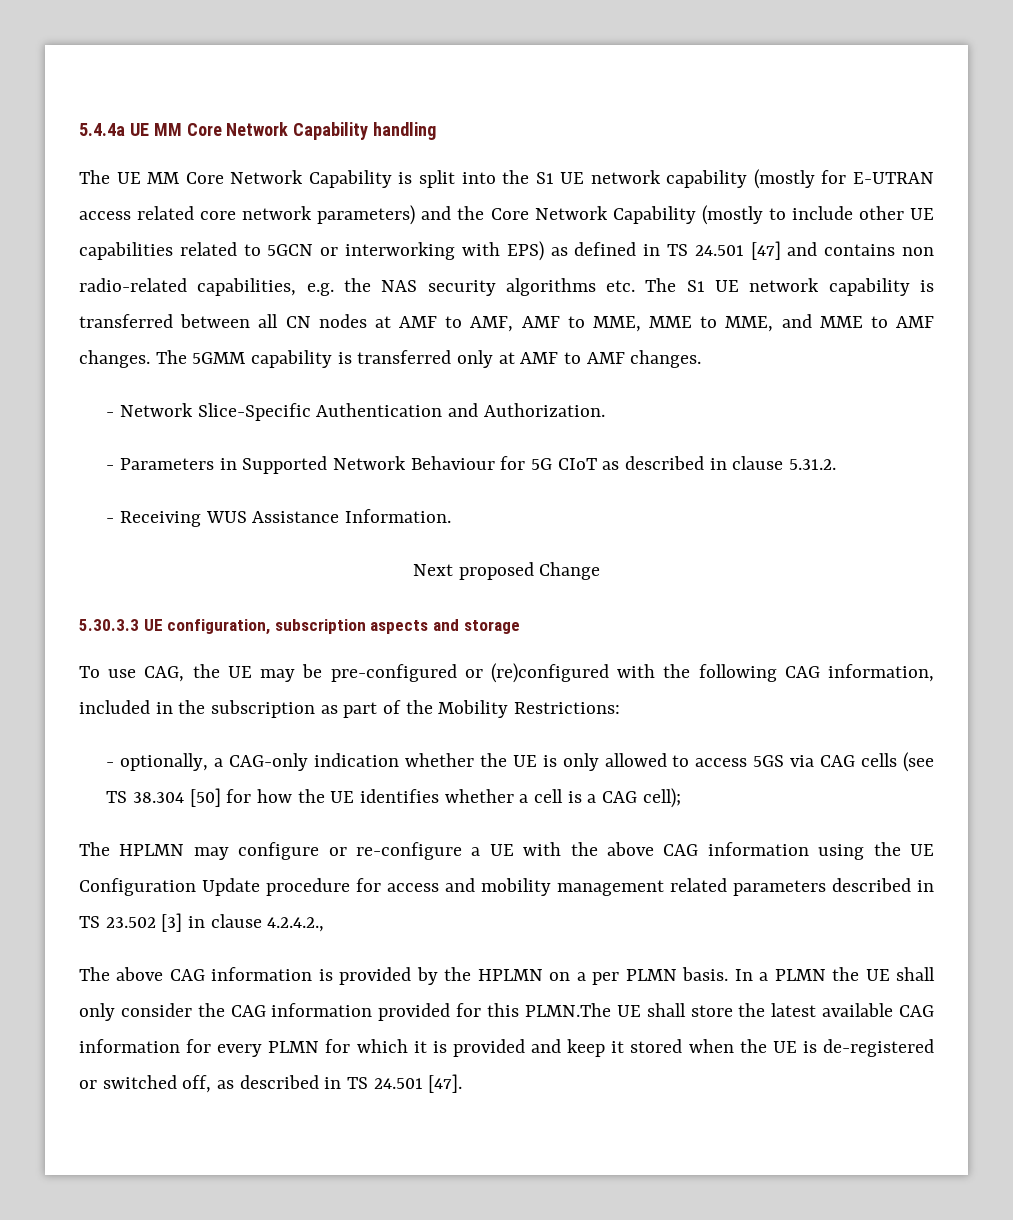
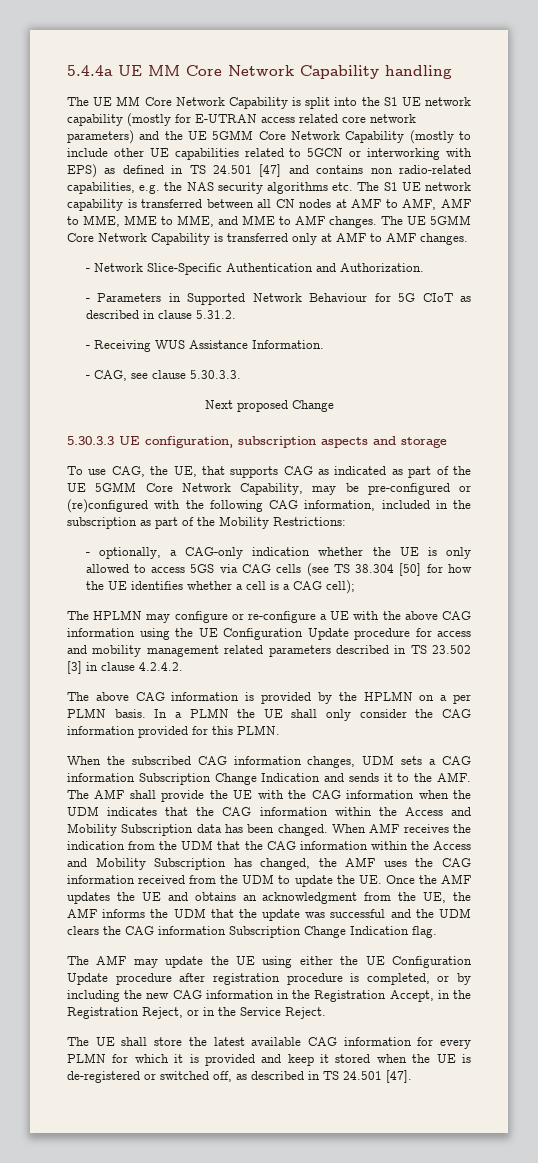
(485, 213) none -> [188,130,254,140] UE 5GMM
[192,350,333,368] 5GMM capability -> [407,215,471,225] [67,233,210,245] UE 5GMM Core Network Capability
(451, 516) none -> [85,370,241,381] // - CAG, see clause 5.30.3.3.
[227,666,252,678] UE -> [173,466,471,478] [67,482,303,495] UE, that supports CAG as indicated as part of the UE 5GMM Core Network Capability,
[267,917,325,932] 4.2.4.2., -> [139,662,183,671] 4.2.4.2.
[524,1003,611,1017] PLMN.The -> [237,725,280,735] [67,755,472,768] [67,772,471,785] [67,789,472,802] [67,806,471,816] [67,823,471,836] [67,840,471,850] [67,857,471,870] [67,874,471,887] [67,892,471,904] [67,908,472,921] [67,926,437,938] [67,955,472,968] [67,973,471,985] [67,990,471,1002] [67,1007,326,1019] [67,1037,89,1046] PLMN. // When the subscribed CAG information changes, UDM sets a CAG information Subscription Change Indication and sends it to the AMF. The AMF shall provide the UE with the CAG information when the UDM indicates that the CAG information within the Access and Mobility Subscription data has been changed. When AMF receives the indication from the UDM that the CAG information within the Access and Mobility Subscription has changed, the AMF uses the CAG information received from the UDM to update the UE. Once the AMF updates the UE and obtains an acknowledgment from the UE, the AMF informs the UDM that the update was successful and the UDM clears the CAG information Subscription Change Indication flag. // The AMF may update the UE using either the UE Configuration Update procedure after registration procedure is completed, or by including the new CAG information in the Registration Accept, in the Registration Reject, or in the Service Reject. // The

